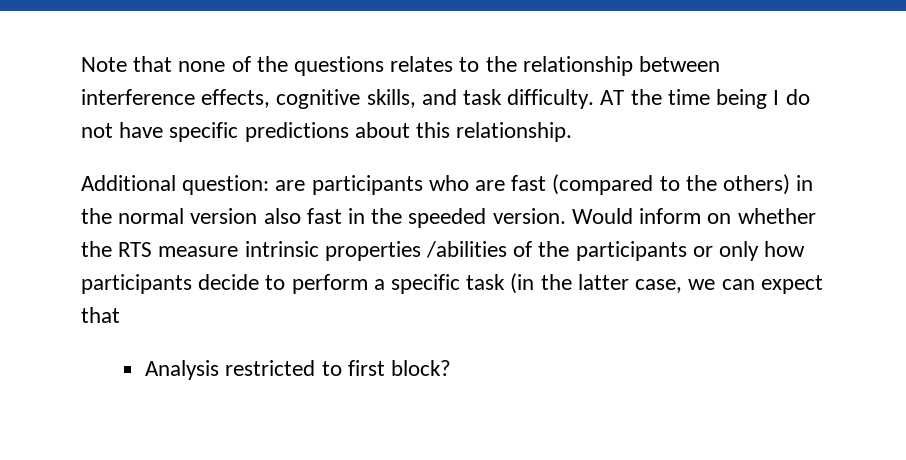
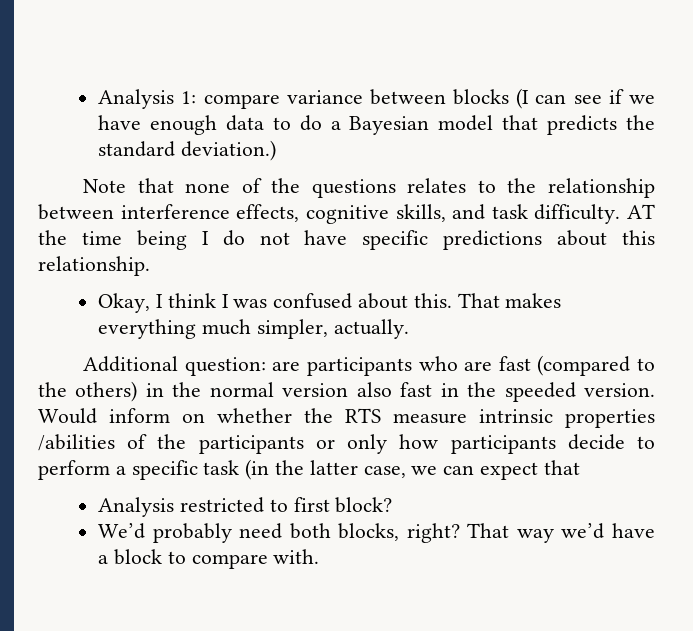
(81, 64) none -> [98,88,655,109] [98,115,655,135] [98,140,277,161] Analysis 1: compare variance between blocks (I can see if we have enough data to do a Bayesian model that predicts the standard deviation.) //
(573, 132) none -> [98,293,562,313] [98,319,409,339] // Okay, I think I was confused about this. That makes everything much simpler, actually.
(452, 368) none -> [98,523,656,543] [98,549,320,569] // We’d probably need both blocks, right? That way we’d have a block to compare with.

